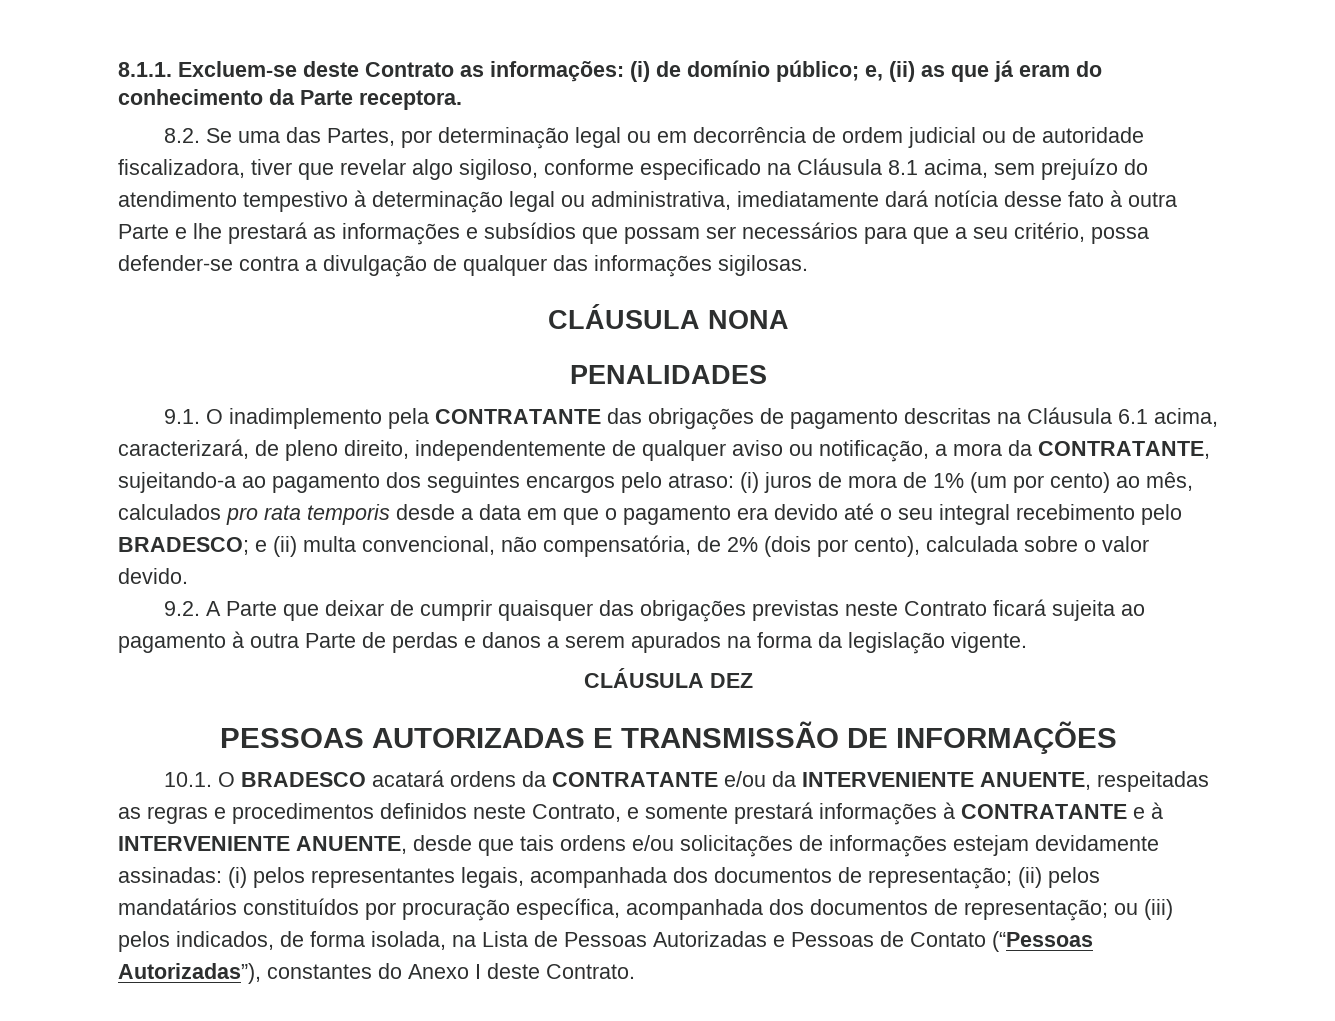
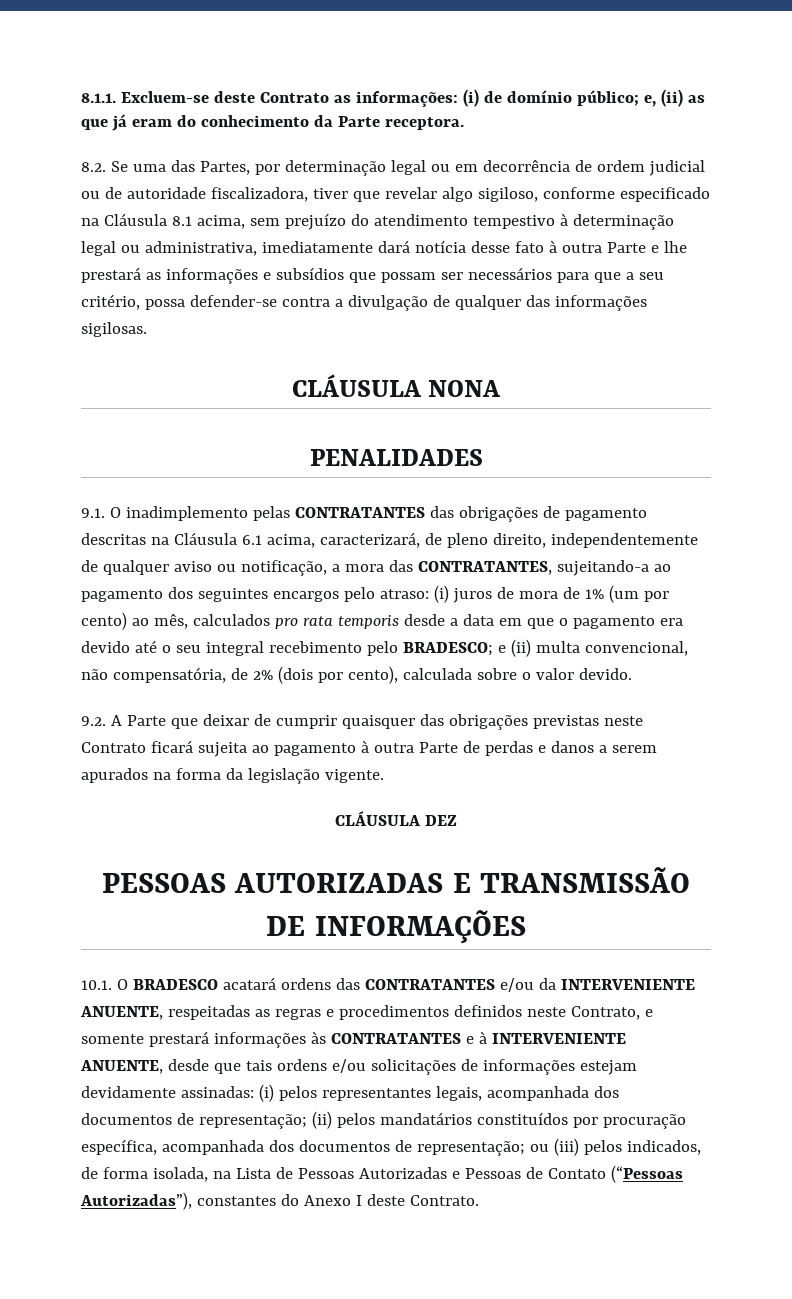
[388,408,602,429] pela CONTRATANTE -> [252,506,425,521] pelas CONTRATANTES
[1008,440,1210,459] da CONTRATANTE, -> [388,560,552,575] das CONTRATANTES,
[522,771,719,787] da CONTRATANTE -> [335,978,495,990] das CONTRATANTES
[943,802,1127,819] à CONTRATANTE -> [310,1031,461,1044] às CONTRATANTES

